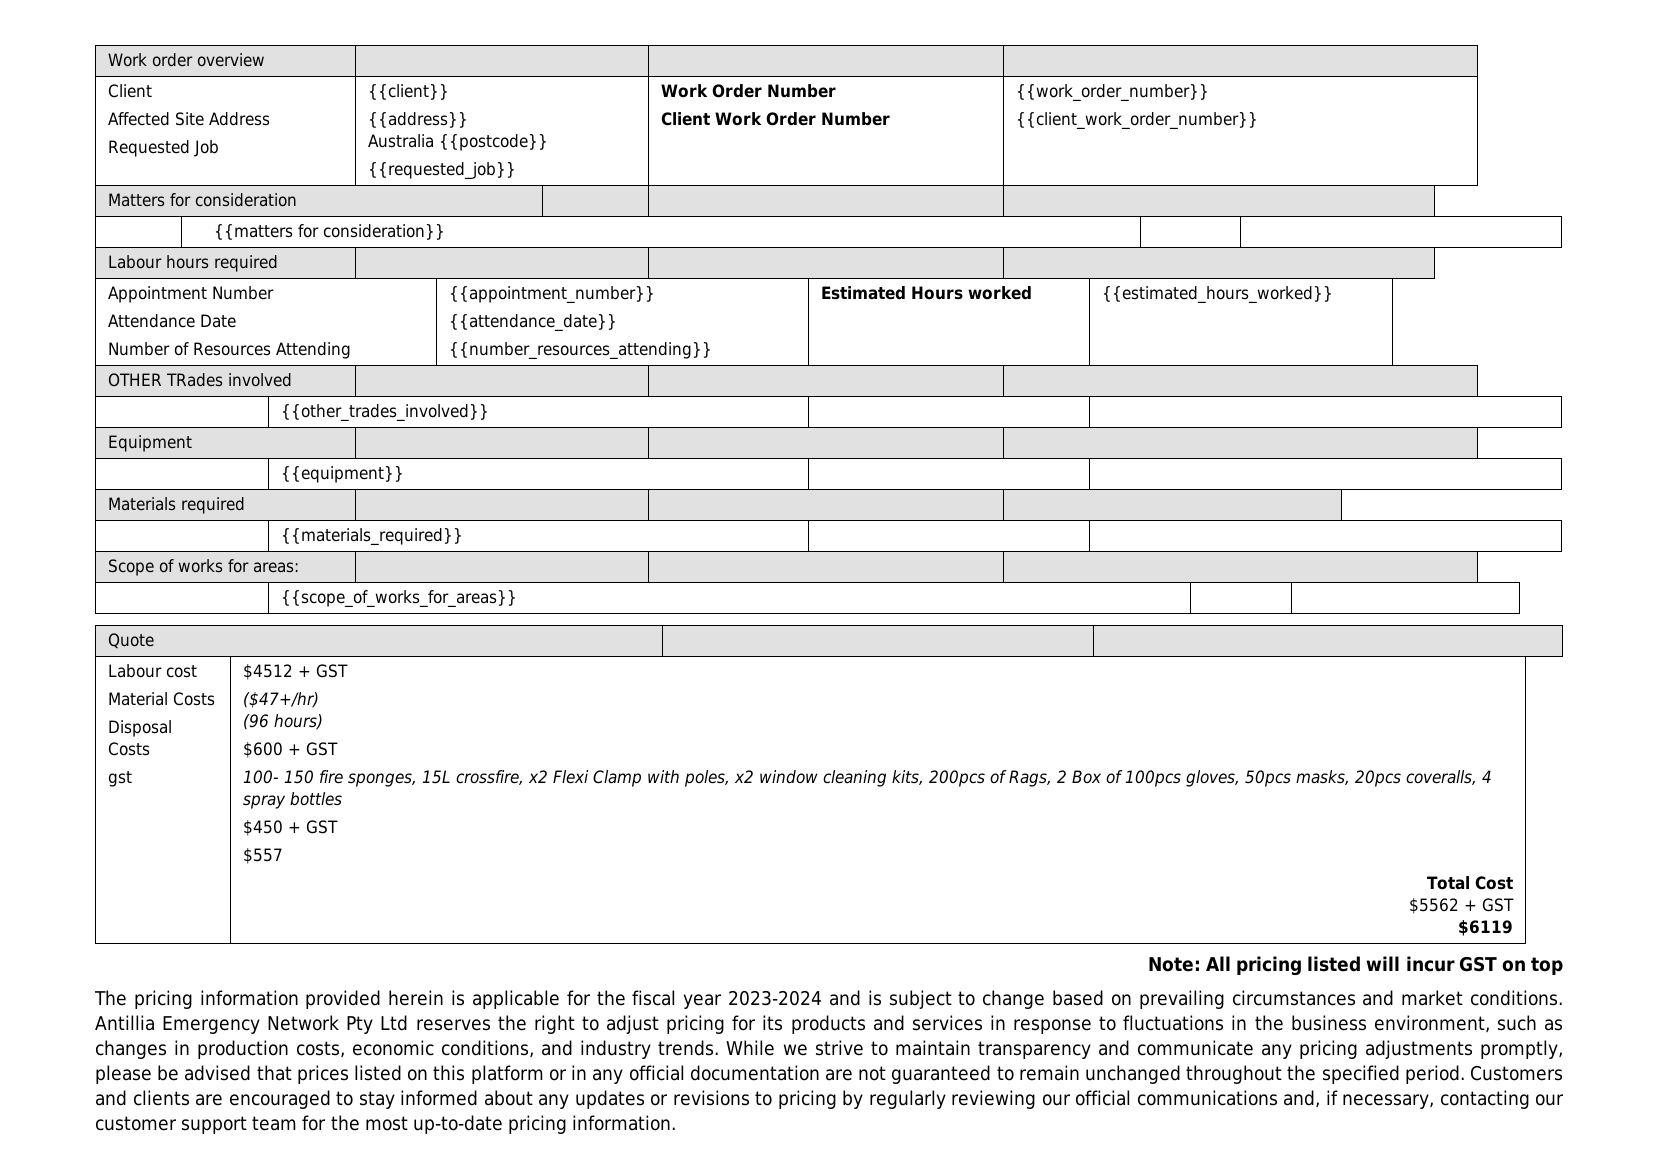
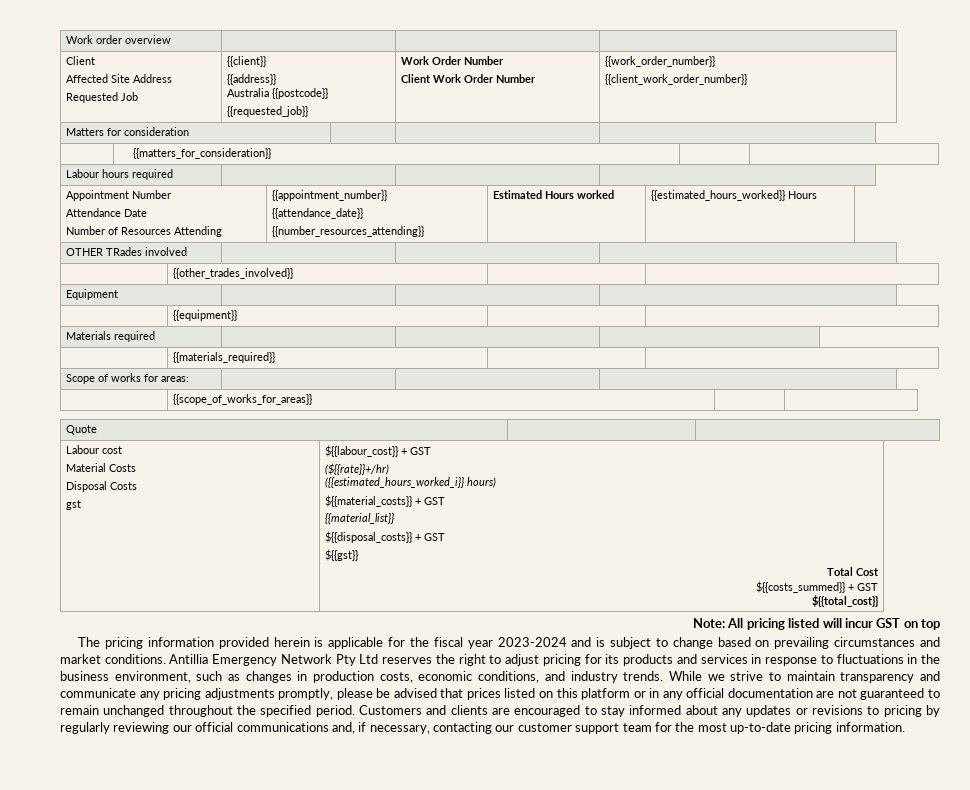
[213,224,445,240] {{matters for consideration}} -> [132,148,271,159] {{matters_for_consideration}}
(1334, 295) none -> [788,191,818,199] Hours
[243,664,349,680] [243,692,320,708] [243,714,270,730] $4512 + GST // ($47+/hr) // (96 -> [325,445,432,457] [325,463,390,475] [325,477,465,488] ${{labour_cost}} + GST // (${{rate}}+/hr) // ({{estimated_hours_worked_i}}
[243,742,339,758] [243,770,1493,787] [243,792,343,809] [243,820,339,836] [243,848,284,864] $600 + GST // 100- 150 fire sponges, 15L crossfire, x2 Flexi Clamp with poles, x2 window cleaning kits, 200pcs of Rags, 2 Box of 100pcs gloves, 50pcs masks, 20pcs coveralls, 4 spray bottles // $450 + GST // $557 -> [325,495,446,507] [325,513,395,524] [325,531,446,543] [325,549,359,561] ${{material_costs}} + GST // {{material_list}} // ${{disposal_costs}} + GST // ${{gst}}
[1408,898,1514,914] [1457,920,1513,936] $5562 + GST // $6119 -> [755,581,878,593] [811,595,879,607] ${{costs_summed}} + GST // ${{total_cost}}

